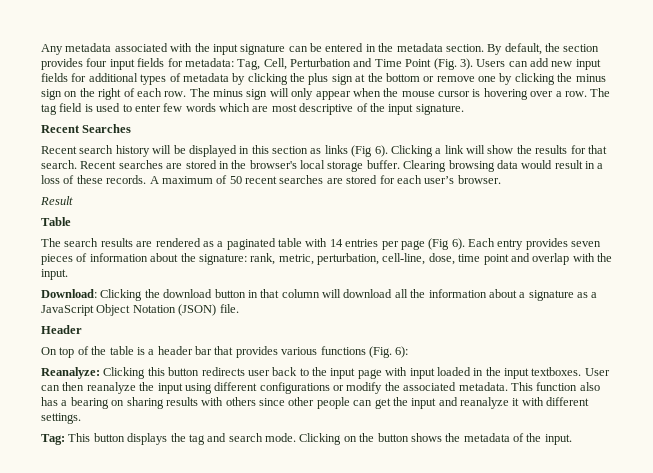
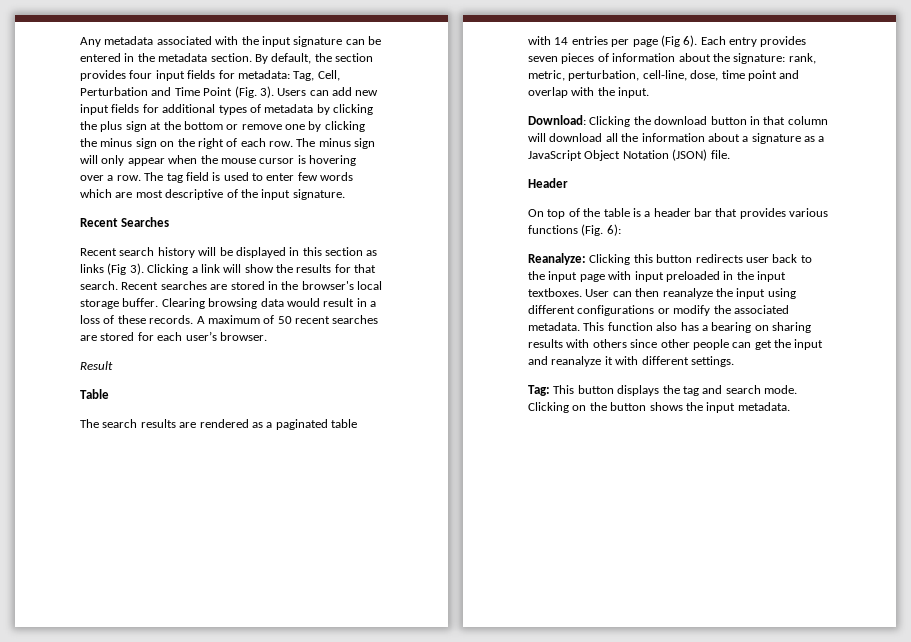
[374,145,388,157] 6). -> [129,263,144,275] 3).
[436,367,471,376] loaded -> [665,271,720,282] preloaded
[463,433,572,445] metadata of the input. -> [706,402,790,413] input metadata.

